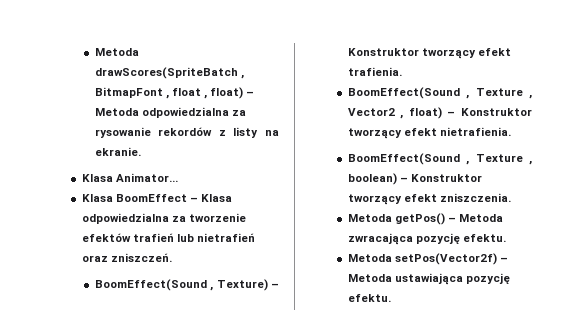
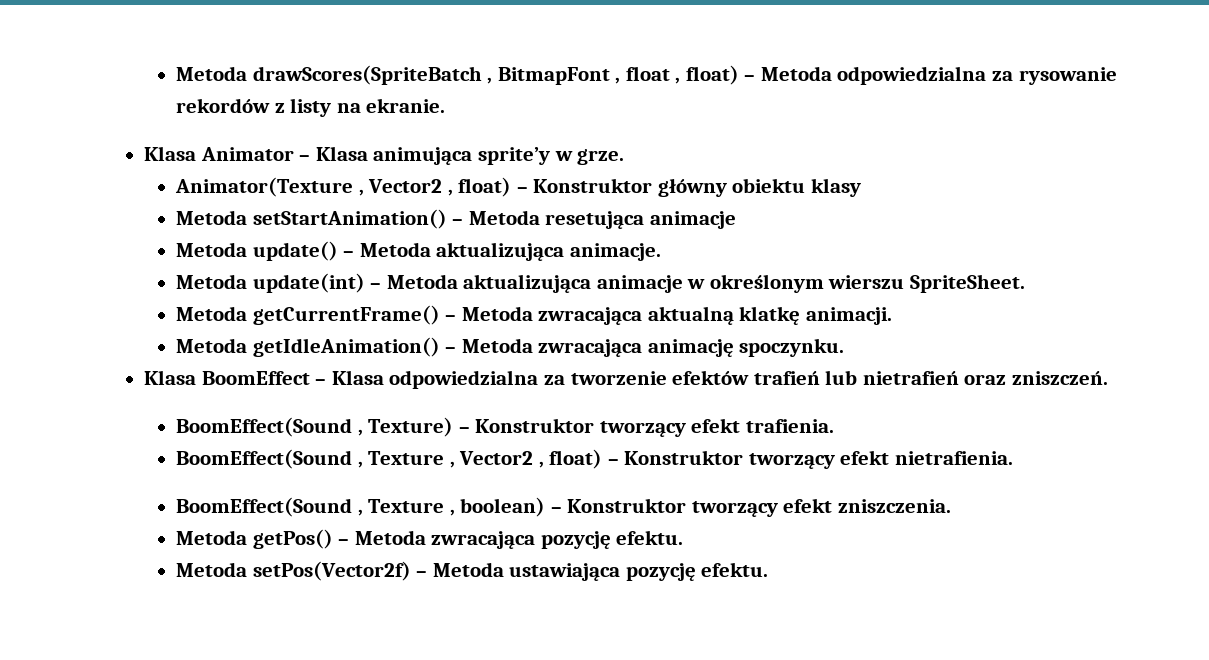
[115,173,178,182] Animator… -> [200,146,625,165] [175,177,861,197] [176,209,736,229] [176,241,661,261] [176,273,1025,293] [176,305,892,325] [176,337,845,357] Animator – Klasa animująca sprite’y w grze. // Animator(Texture , Vector2 , float) – Konstruktor główny obiektu klasy // Metoda setStartAnimation() – Metoda resetująca animacje // Metoda update() – Metoda aktualizująca animacje. // Metoda update(int) – Metoda aktualizująca animacje w określonym wierszu SpriteSheet. // Metoda getCurrentFrame() – Metoda zwracająca aktualną klatkę animacji. // Metoda getIdleAnimation() – Metoda zwracająca animację spoczynku.

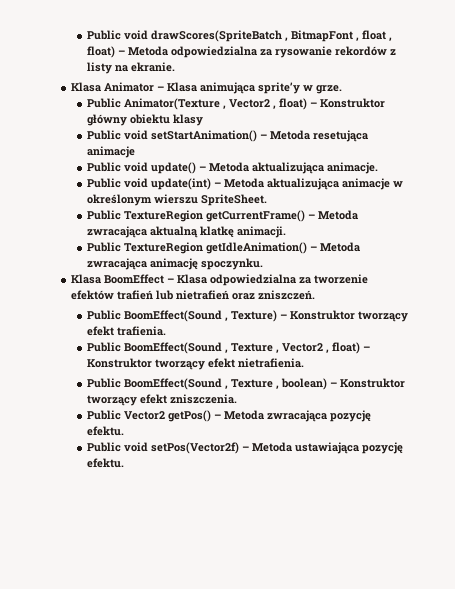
[176,66,248,81] Metoda -> [86,30,148,40] Public void
(625, 157) none -> [86,98,121,108] Public
[176,210,248,225] Metoda -> [86,130,148,140] Public void
[176,242,248,257] Metoda -> [86,162,148,172] Public void
[176,274,248,289] Metoda -> [86,178,148,188] Public void
[176,306,248,321] Metoda -> [86,210,203,222] Public TextureRegion
[176,338,248,353] Metoda -> [86,242,203,254] Public TextureRegion
(1108, 378) none -> [86,310,121,320] Public
(834, 426) none -> [86,342,121,352] Public
(1013, 458) none -> [86,378,121,388] Public
[176,530,248,545] Metoda -> [86,410,165,420] Public Vector2
[176,562,248,577] Metoda -> [86,442,148,452] Public void

